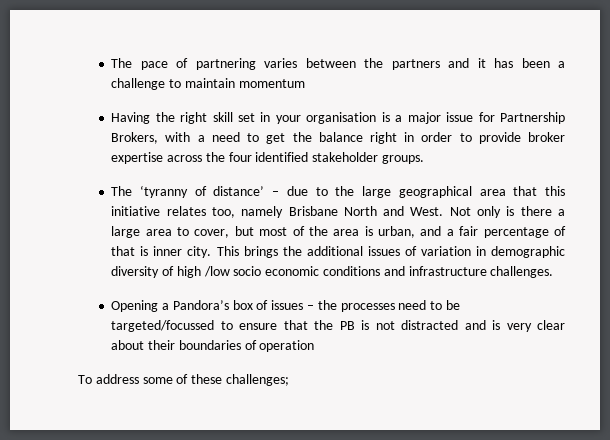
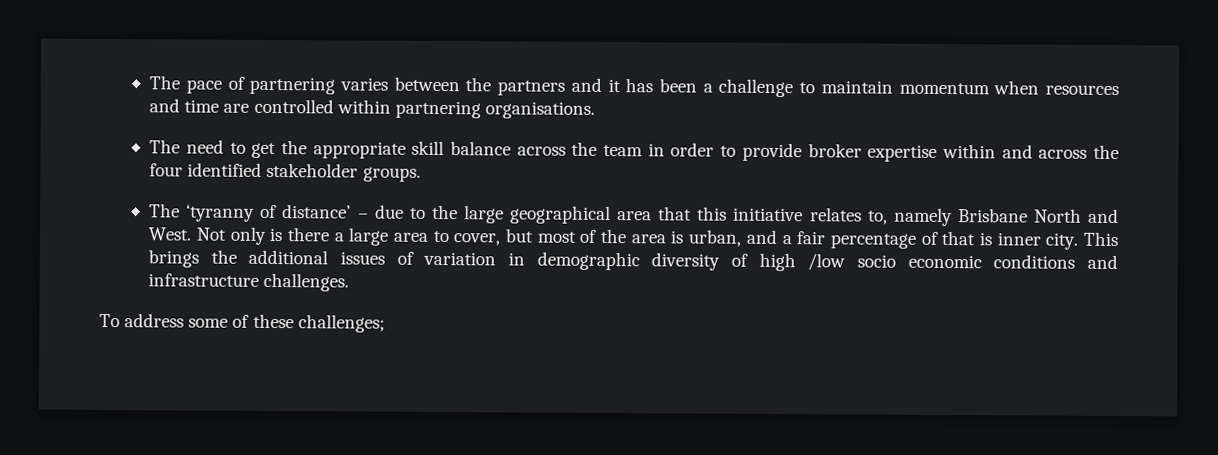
[111,112,566,124] [111,132,397,144] // Having the right skill set in your organisation is a major issue for Partnership Brokers, with a need to get the balance right -> [993,80,1119,96] [149,98,595,119] [149,139,644,159] when resources and time are controlled within partnering organisations. // The need to get the appropriate skill balance across the team
(164, 158) none -> [941,143,1033,159] within and
[211,207,235,218] too, -> [867,210,888,225] to,
[111,300,460,312] [111,320,565,332] [111,340,315,352] // Opening a Pandora’s box of issues – the processes need to be targeted/focussed to ensure that the PB is not distracted and is very clear about their boundaries of operation -> (350, 282) none

